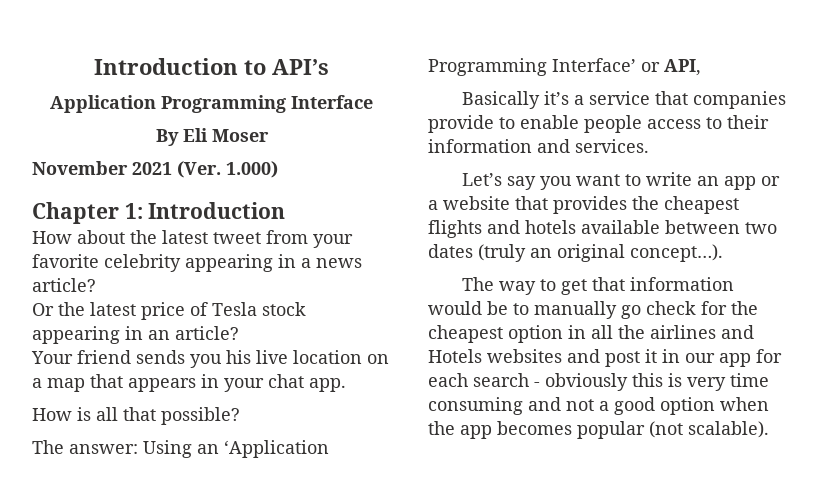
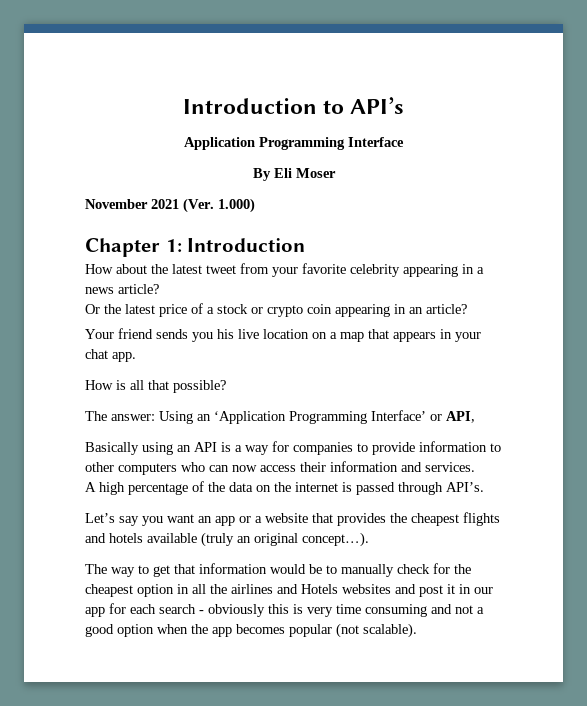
[212,302,306,316] Tesla stock -> [207,304,332,317] a stock or crypto coin
[543,91,786,109] [428,115,769,133] [428,139,649,153] it’s a service that companies provide to enable people access to their information and services. -> [142,441,501,455] [85,461,475,475] [85,481,484,495] using an API is a way for companies to provide information to other computers who can now access their information and services. // A high percentage of the data on the internet is passed through API’s.
[624,172,692,186] to write -> (194, 518) none
[665,220,777,234] [428,244,473,258] between two dates -> (197, 538) none
[621,305,641,319] go -> (394, 570) none

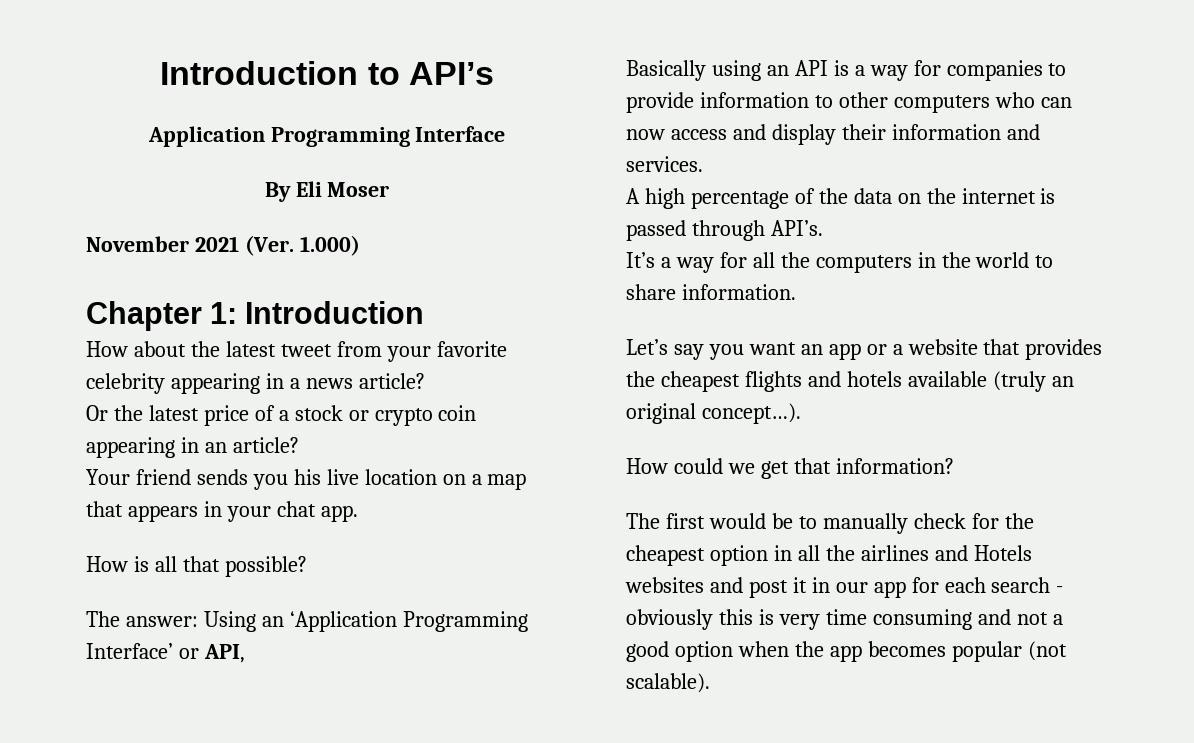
(296, 468) none -> [732,124,836,145] and display
(484, 487) none -> [626,252,1054,273] [626,284,796,300] // It’s a way for all the computers in the world to share information.
[85,563,267,577] The way to get that information -> [626,458,954,479] [626,513,705,529] How could we get that information? // The first

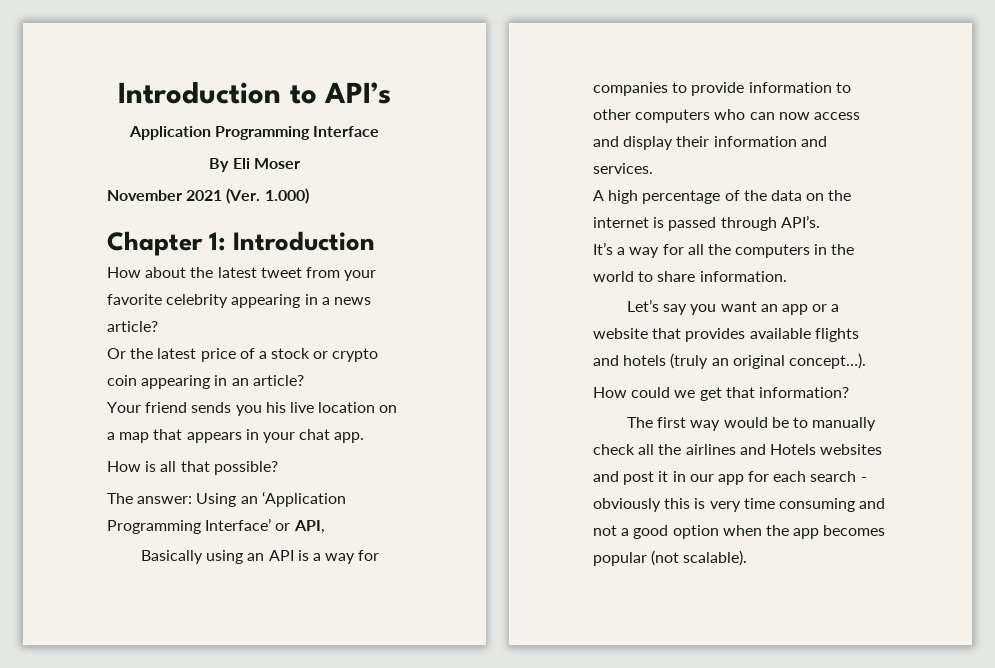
[626,371,740,392] the cheapest -> [749,328,811,339] available
[907,371,987,387] available -> (667, 360) none
(705, 521) none -> [690,420,721,431] way
[971,513,1034,529] [626,545,792,566] for the cheapest option in -> (635, 449) none

